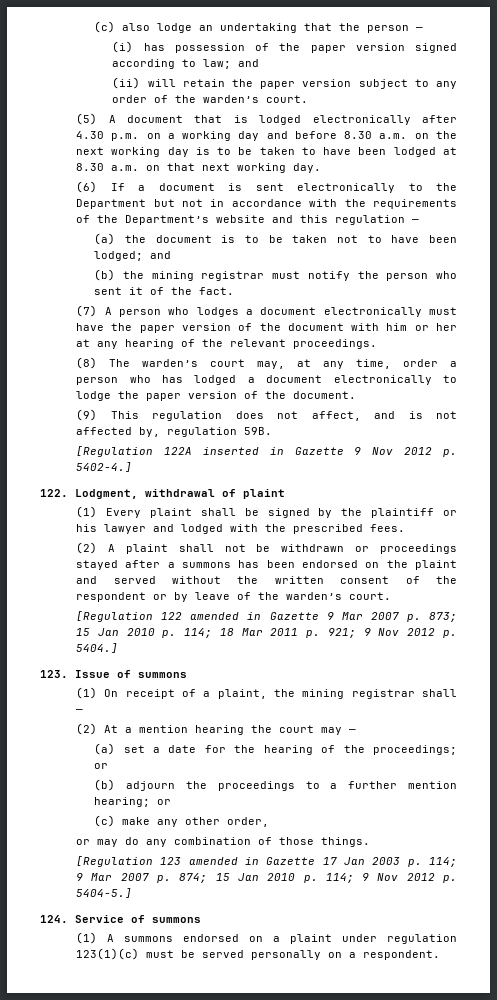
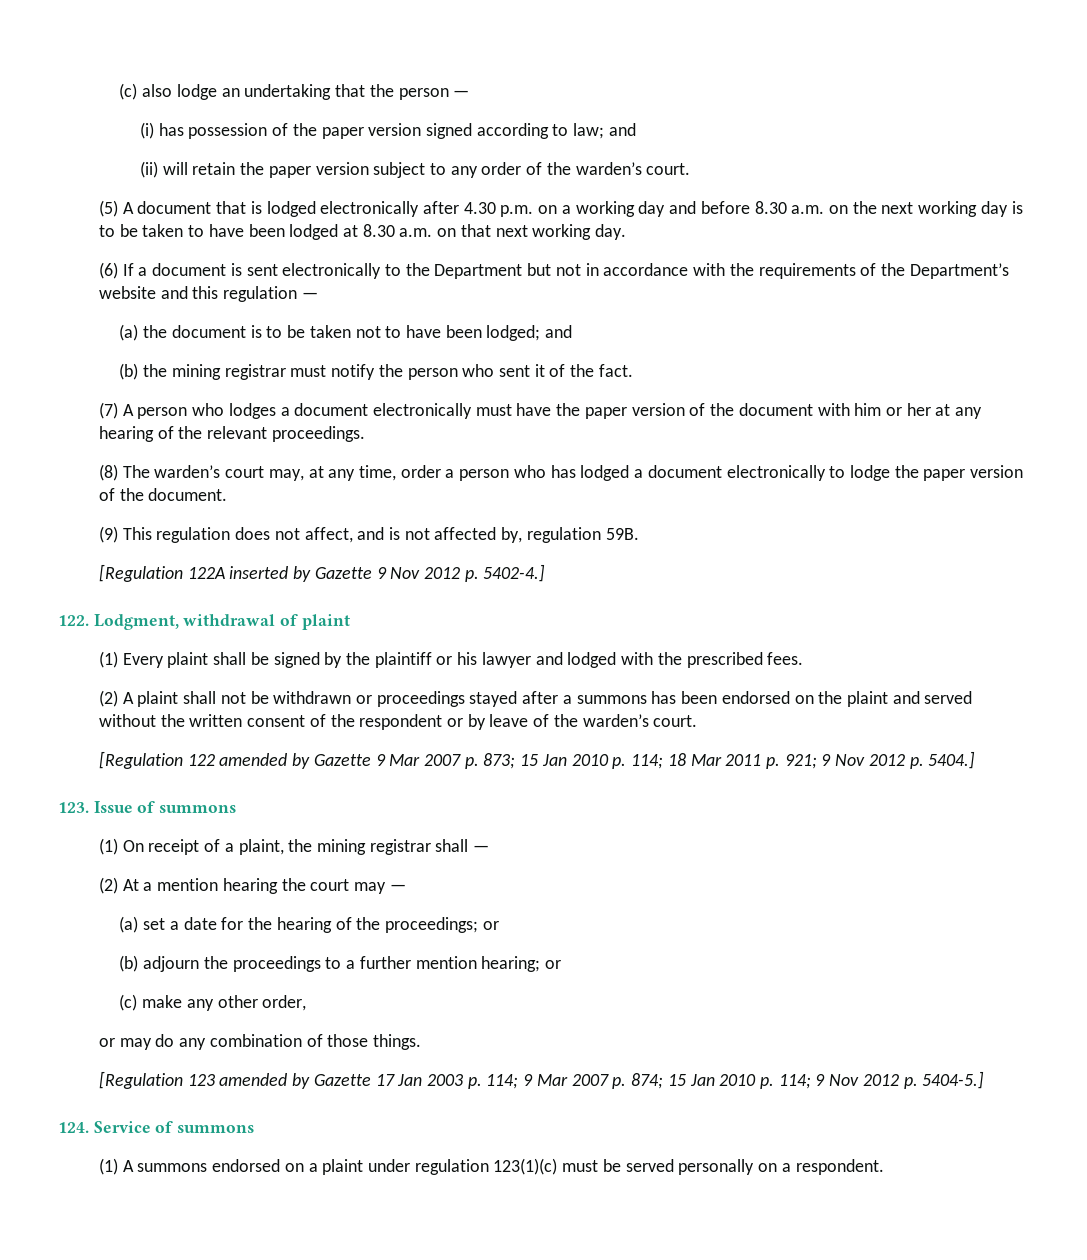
[269,447,284,455] in -> [293,566,312,582] by
[247,612,262,620] in -> [292,753,311,769] by
[245,857,260,865] in -> [292,1073,311,1089] by

